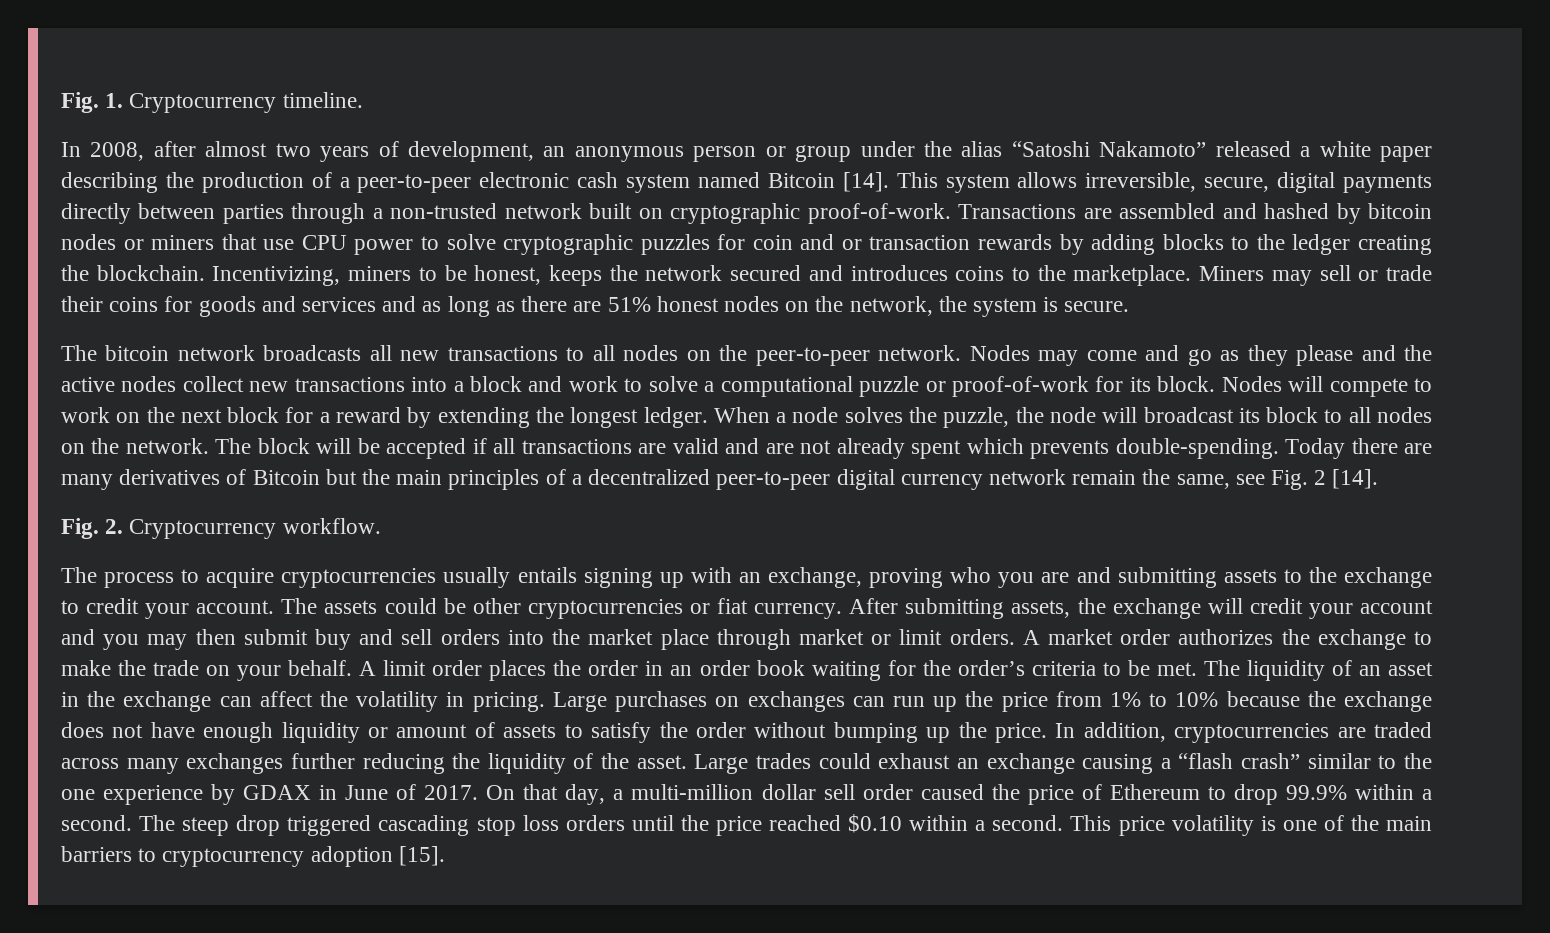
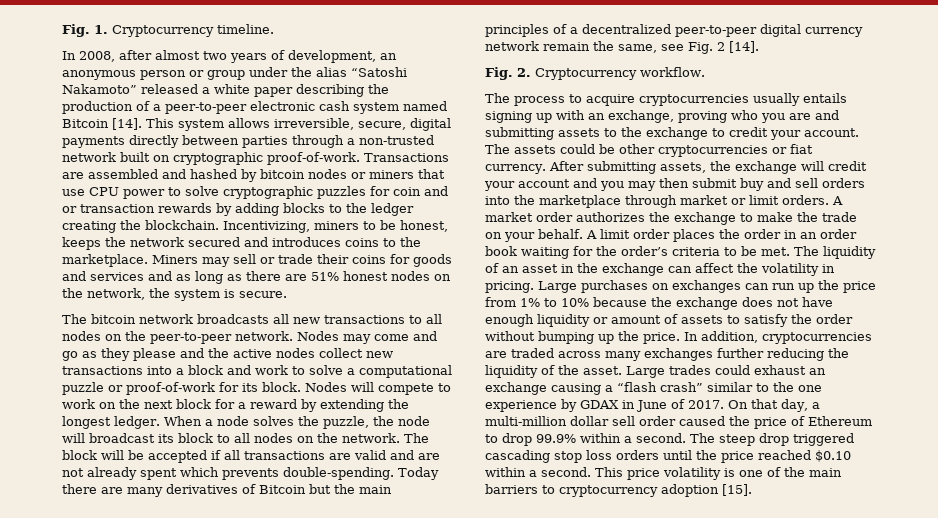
[588,629,709,650] market place -> [539,195,621,208] marketplace

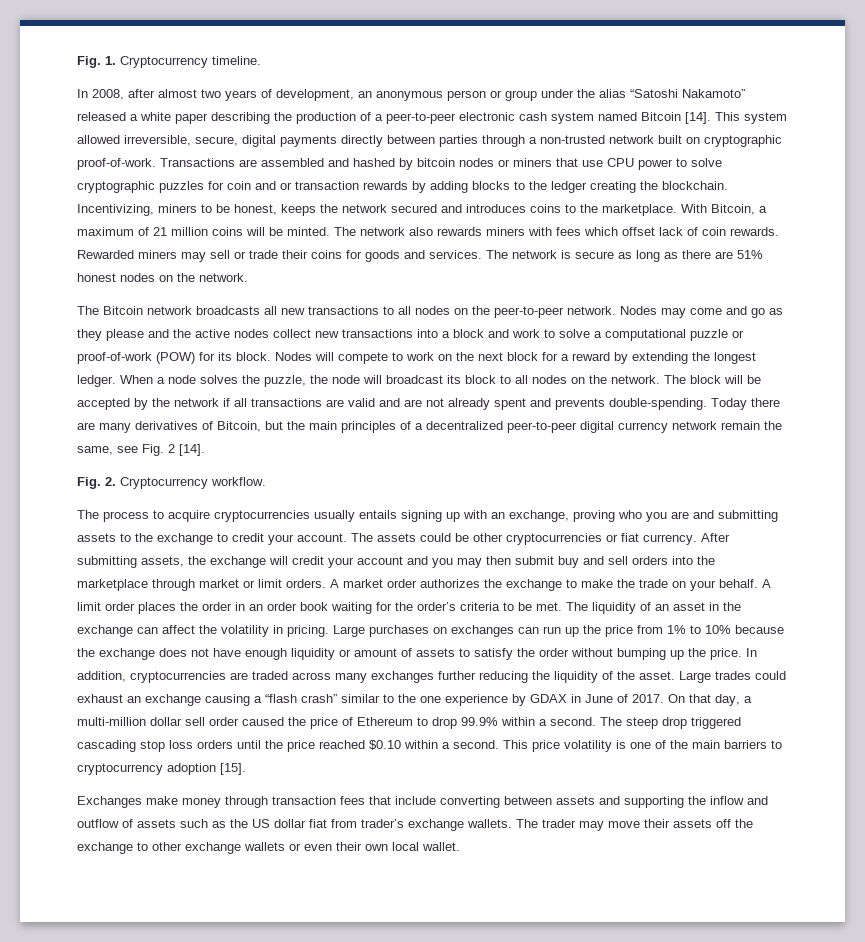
[228,118,270,128] allows -> [77,135,120,144] allowed
[152,255,198,264] Miners -> [681,204,767,215] [77,227,779,236] [77,250,177,259] With Bitcoin, a maximum of 21 million coins will be minted. The network also rewards miners with fees which offset lack of coin rewards. Rewarded miners
[90,271,172,281] services and -> [429,250,614,259] services. The network is secure
[87,288,287,301] [62,314,136,324] network, the system is secure. // The bitcoin -> [199,273,248,282] [77,306,143,315] network. // The Bitcoin
(215, 388) none -> [156,352,195,364] (POW)
(207, 456) none -> [134,398,219,410] by the network
[180,467,219,477] which -> [530,398,551,407] and
[259,485,306,494] Bitcoin -> [217,421,261,432] Bitcoin,
(752, 490) none -> [77,796,768,808] [77,819,753,831] [77,842,460,854] // Exchanges make money through transaction fees that include converting between assets and supporting the inflow and outflow of assets such as the US dollar fiat from trader’s exchange wallets. The trader may move their assets off the exchange to other exchange wallets or even their own local wallet.

